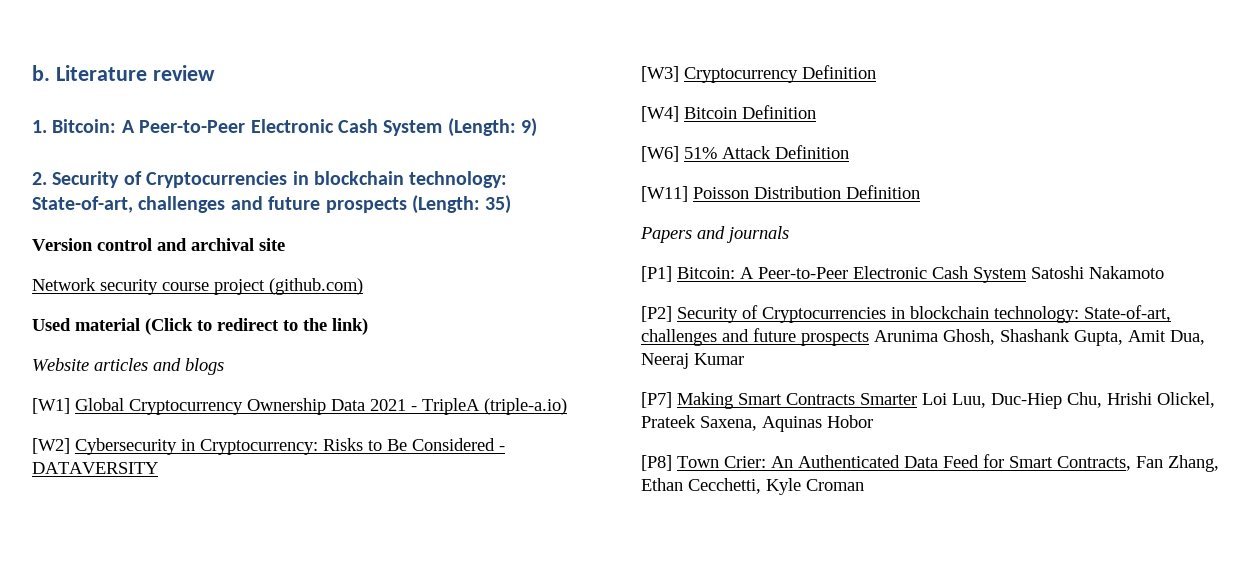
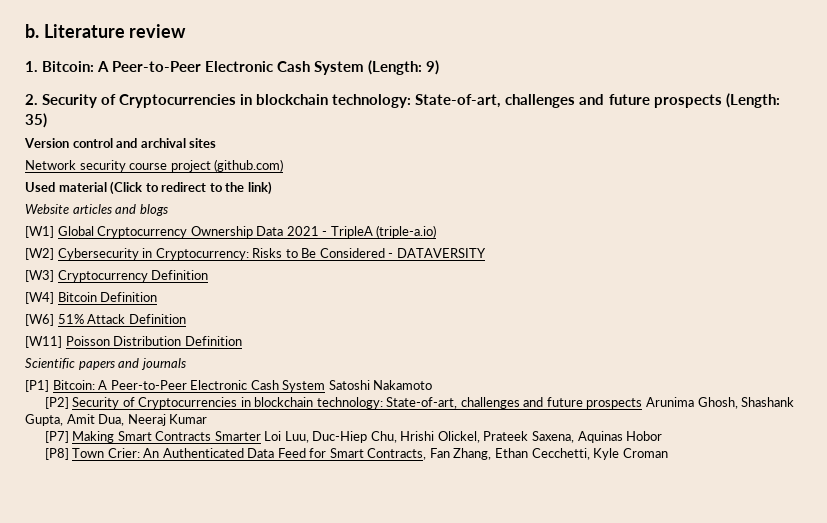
[259,238,285,251] site -> [189,138,217,148] sites
[640,227,692,243] Papers -> [25,358,115,370] Scientific papers

